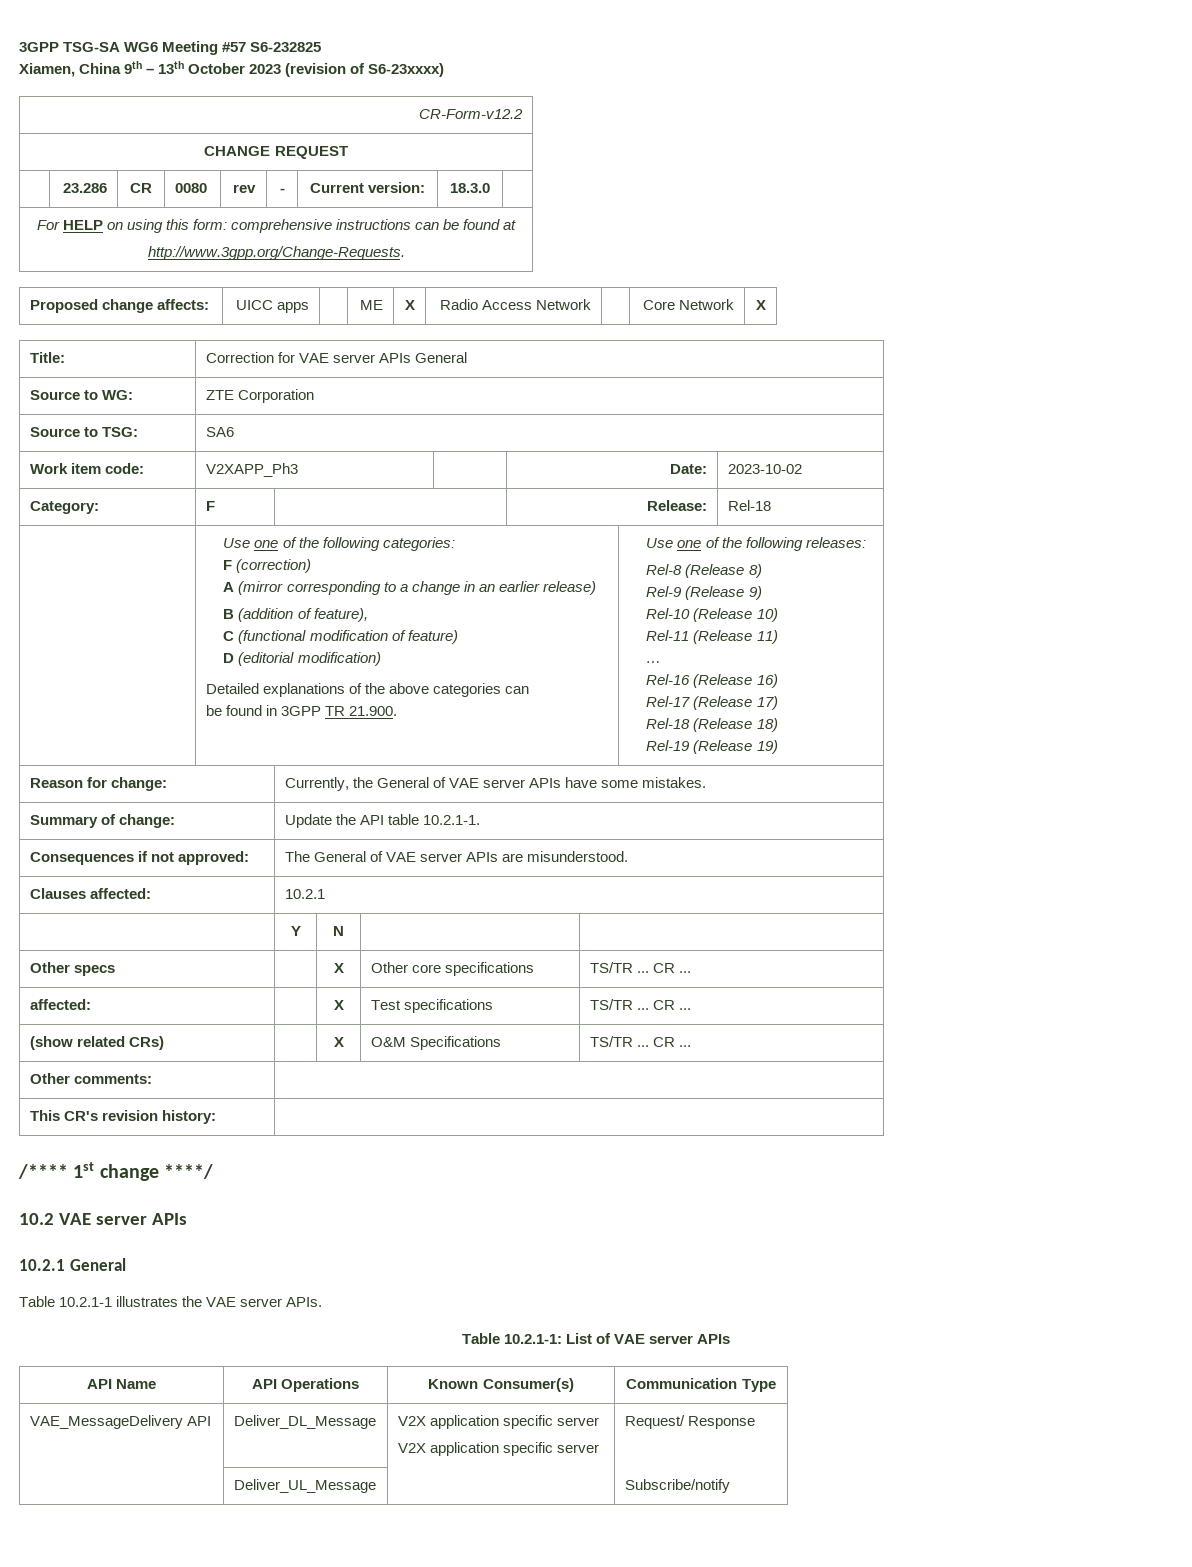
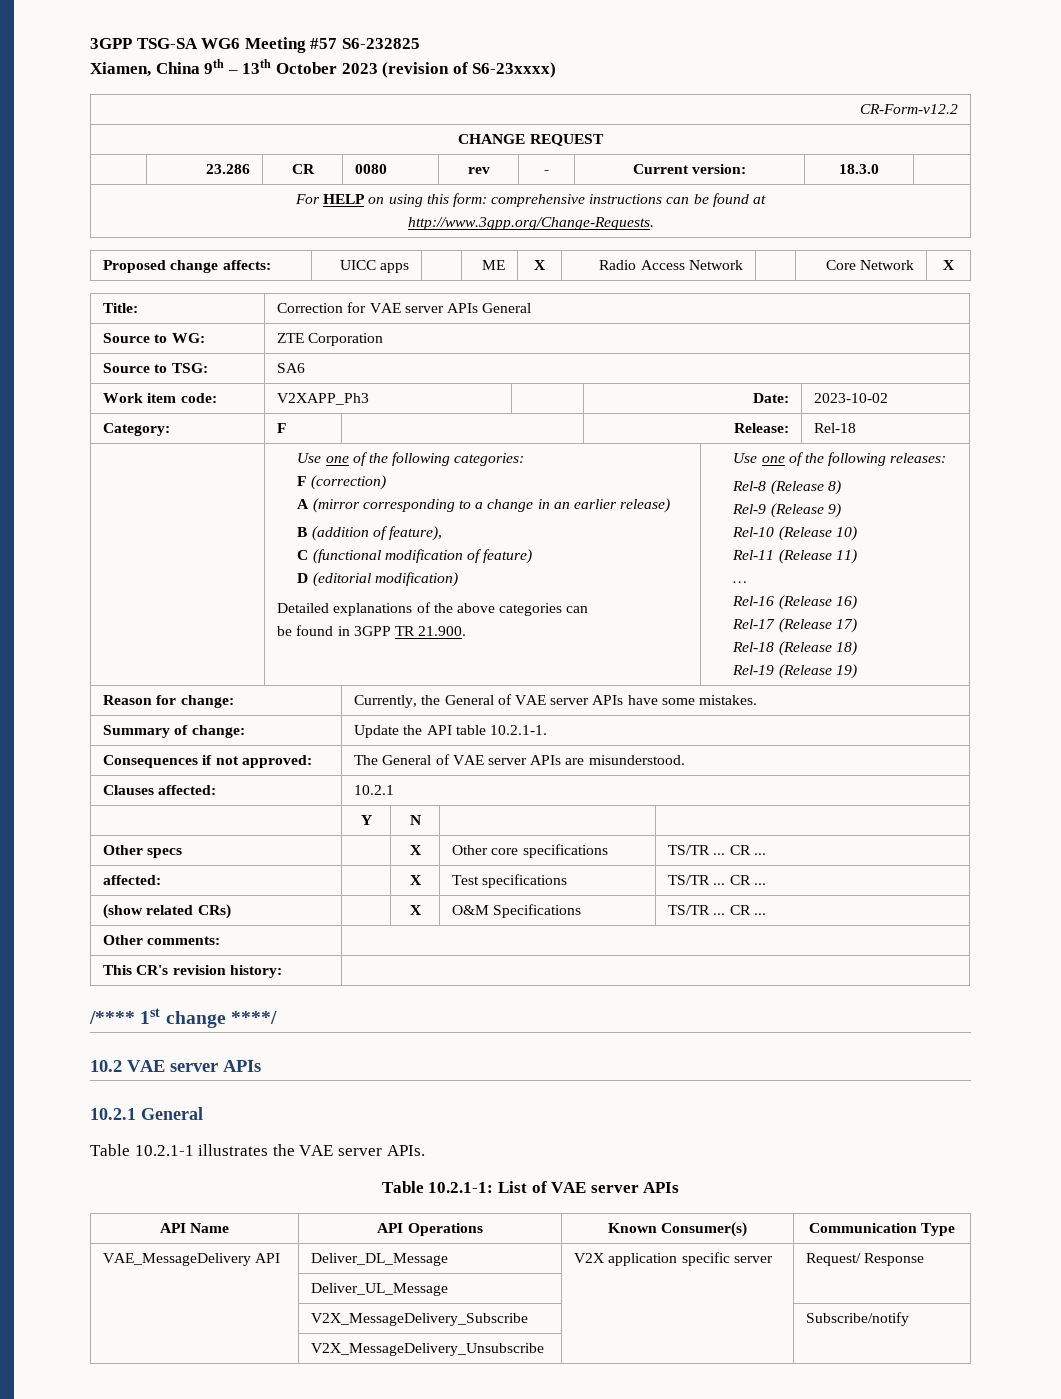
[397,1442,599,1456] // V2X application specific server -> (773, 1259) none
(376, 1486) none -> [311,1313,529,1326] // | V2X_MessageDelivery_Subscribe | |
(730, 1486) none -> [311,1343,545,1356] // | V2X_MessageDelivery_Unsubscribe | |

